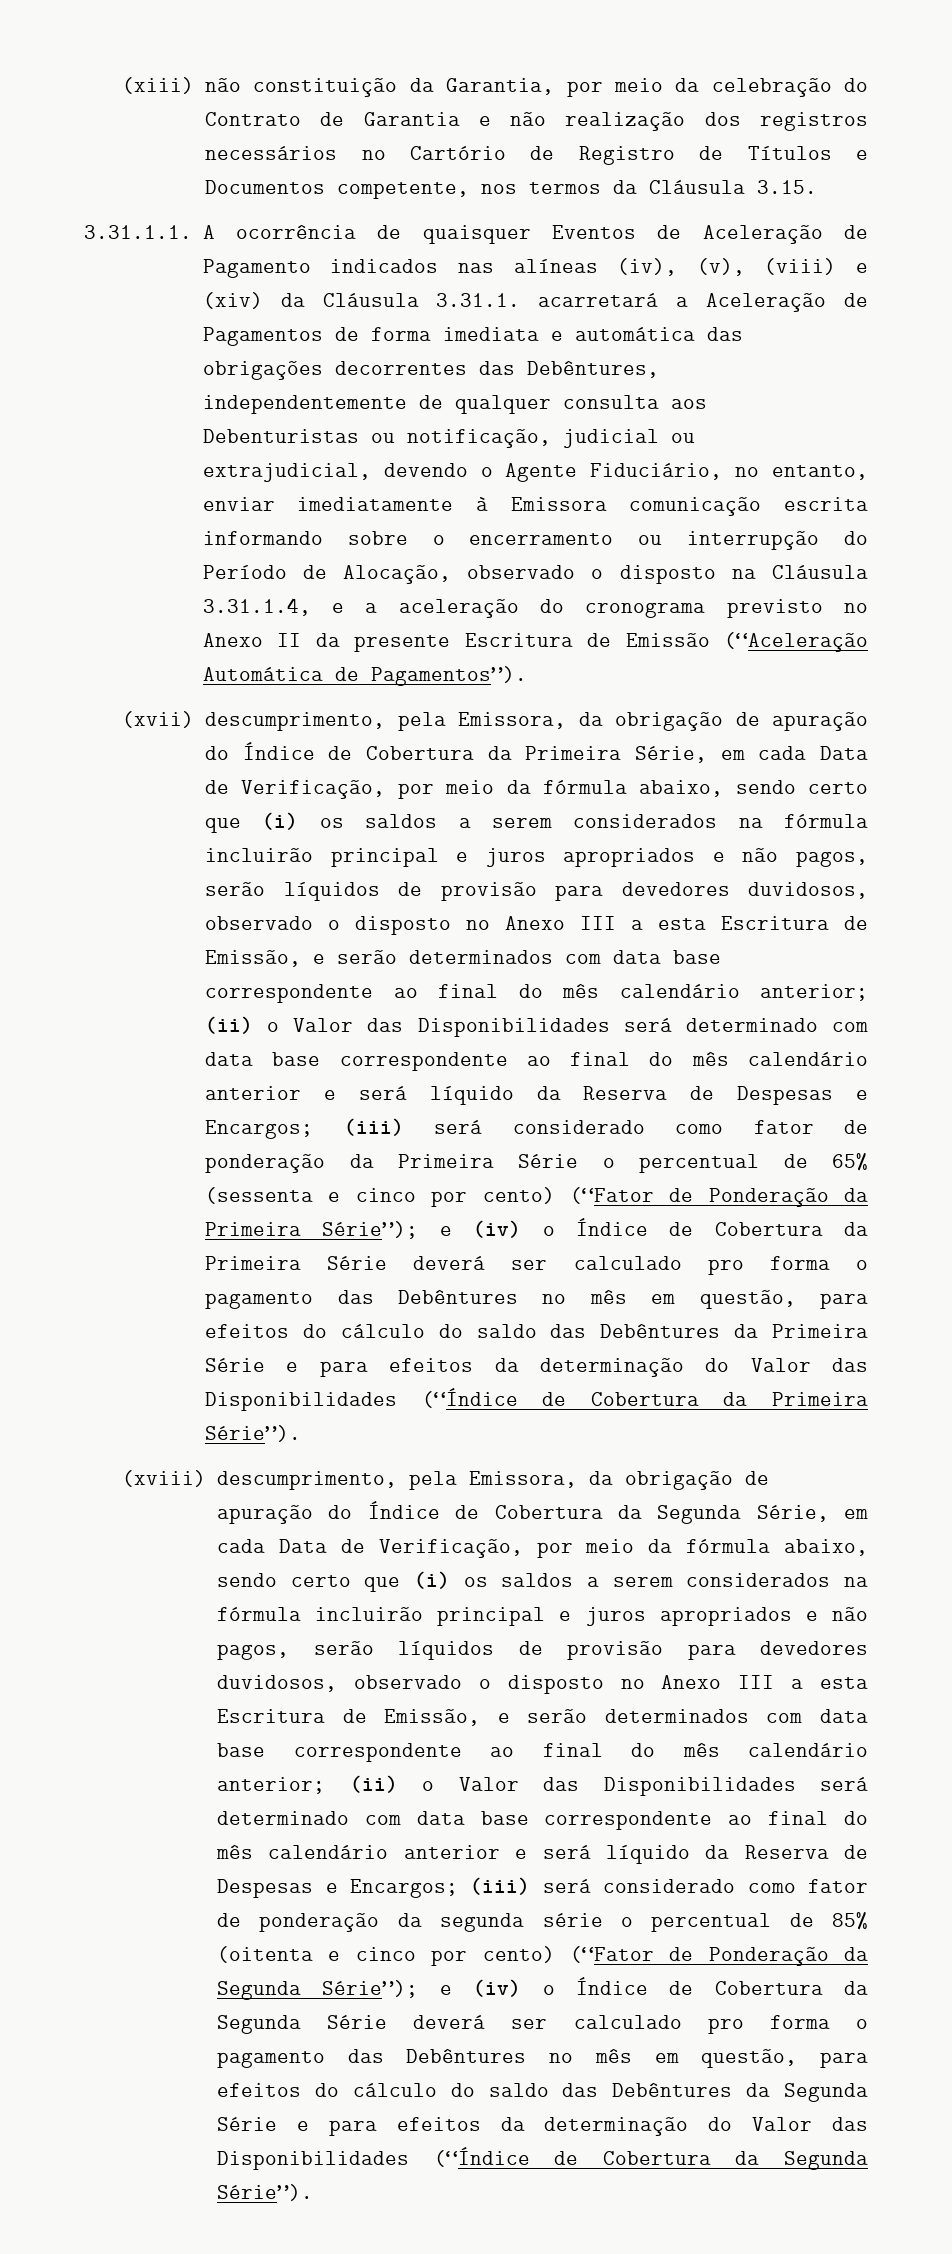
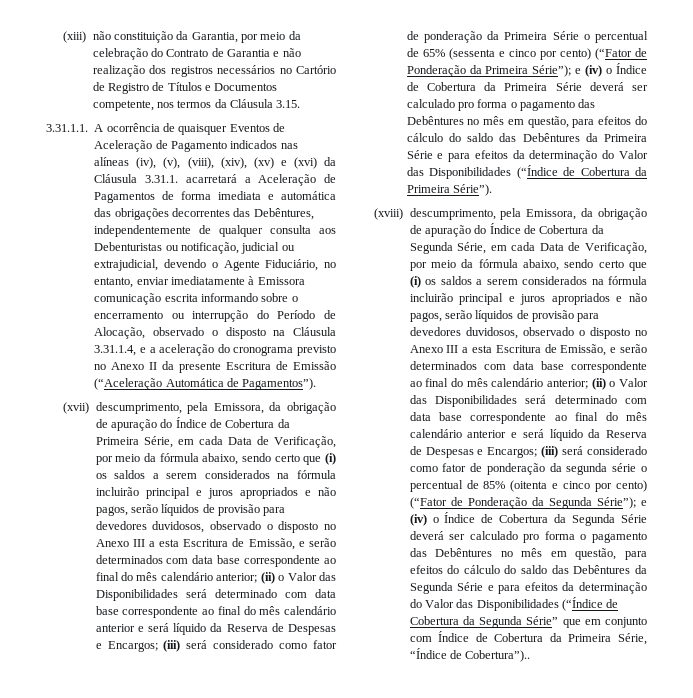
[764,258,869,275] [202,292,263,309] (viii) e (xiv) -> [187,157,317,169] (viii), (xiv), (xv) e (xvi)
[217,2184,314,2201] Série”). -> [526,616,647,628] [409,631,647,645] [409,648,531,662] Série” que em conjunto com Índice de Cobertura da Primeira Série, “Índice de Cobertura”)..

